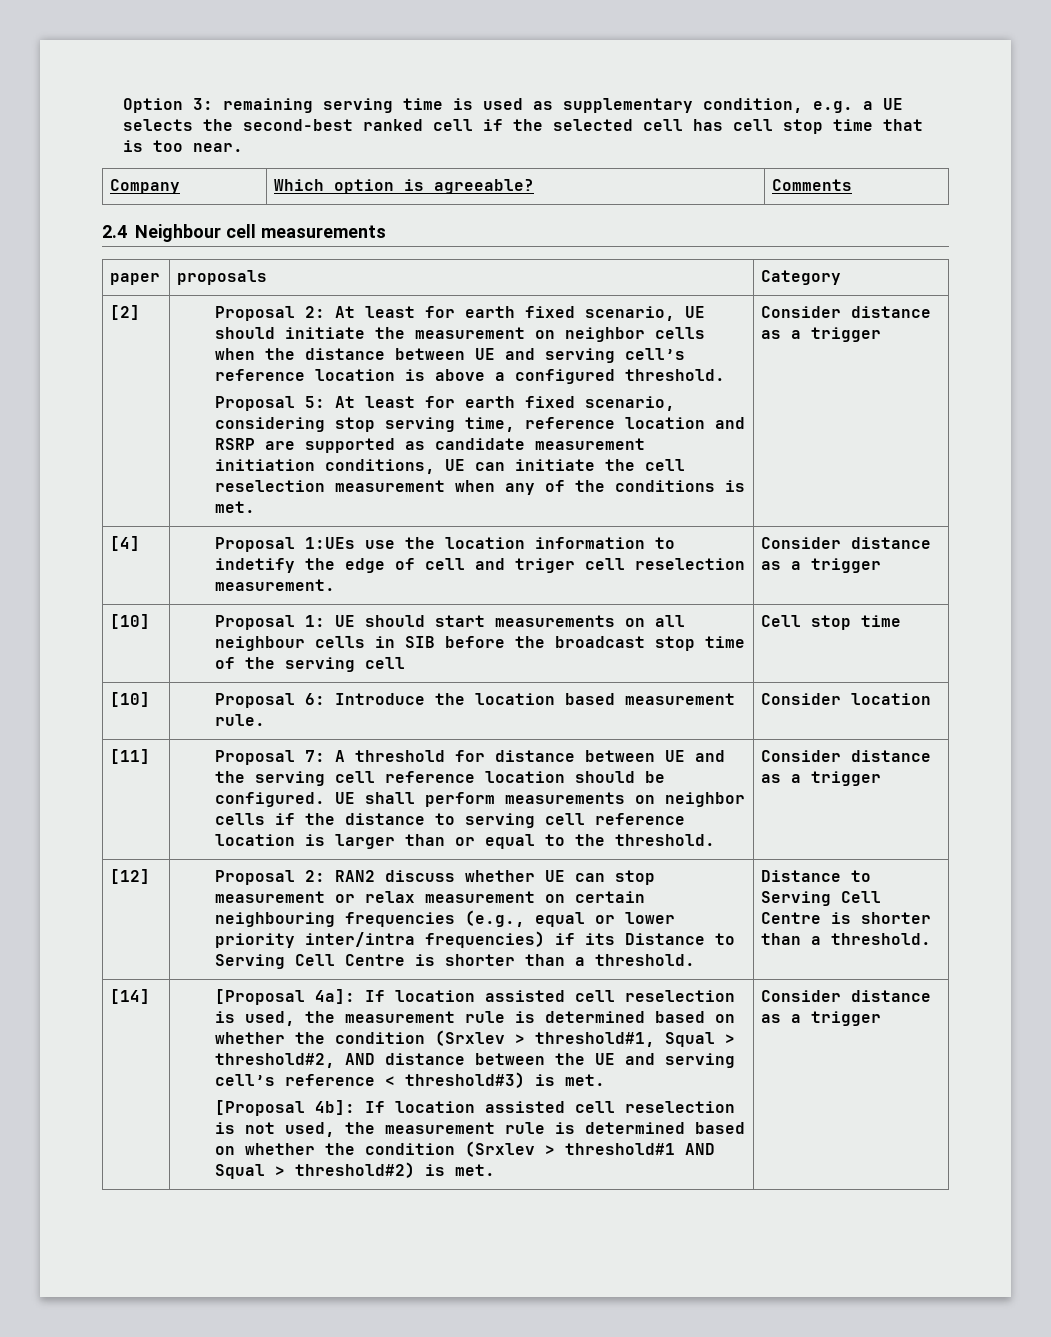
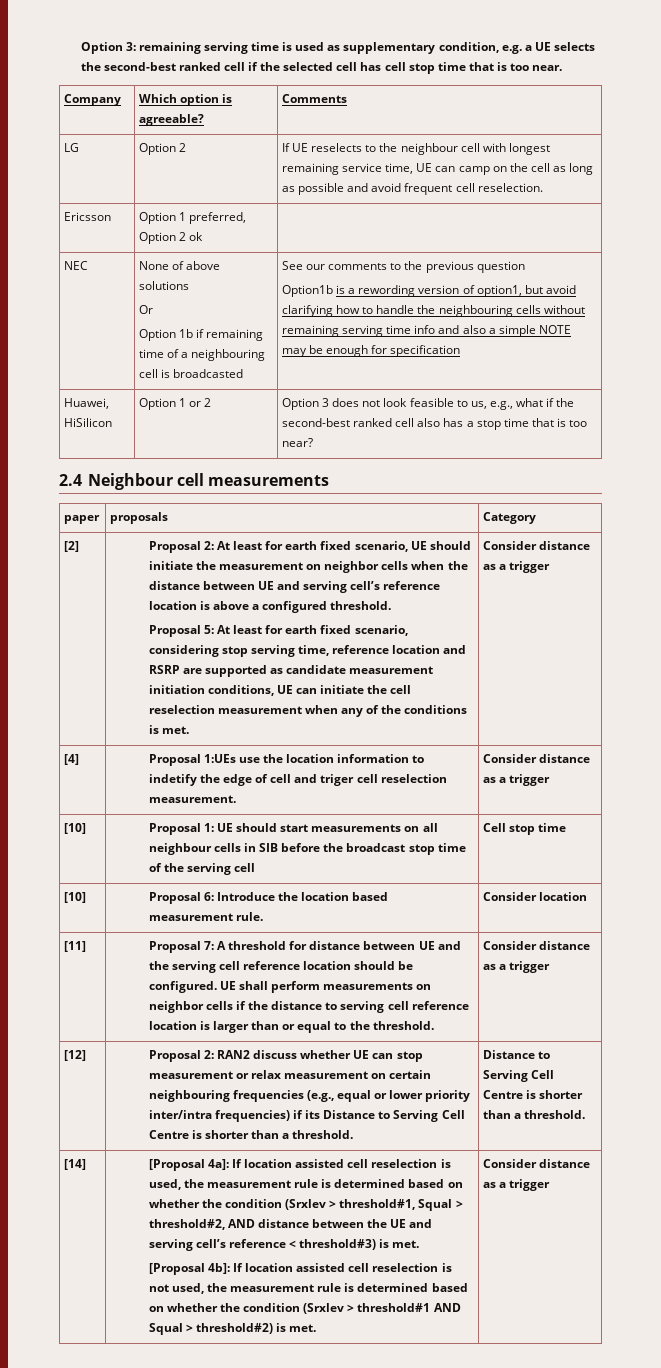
(853, 185) none -> [64,143,80,152] [139,143,187,155] [282,143,550,155] [282,163,594,175] [282,183,543,195] [64,212,112,221] [139,212,247,224] [139,232,204,244] [64,261,89,270] [139,261,221,270] [139,281,190,290] [139,305,154,314] [139,329,264,341] [139,349,266,361] [139,369,244,378] [282,261,525,273] [282,285,576,297] [282,305,585,317] [282,325,571,337] [282,345,461,357] [64,398,110,409] [64,418,113,427] [139,398,212,410] [282,398,575,410] [282,418,588,430] [282,438,314,447] // LG | Option 2 | If UE reselects to the neighbour cell with longest remaining service time, UE can camp on the cell as long as possible and avoid frequent cell reselection. // Ericsson | Option 1 preferred, Option 2 ok | // NEC | None of above solutions // Or // Option 1b if remaining time of a neighbouring cell is broadcasted | See our comments to the previous question // Option1b is a rewording version of option1, but avoid clarifying how to handle the neighbouring cells without remaining serving time info and also a simple NOTE may be enough for specification // Huawei, HiSilicon | Option 1 or 2 | Option 3 does not look feasible to us, e.g., what if the second-best ranked cell also has a stop time that is too near?

